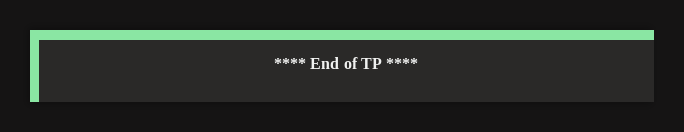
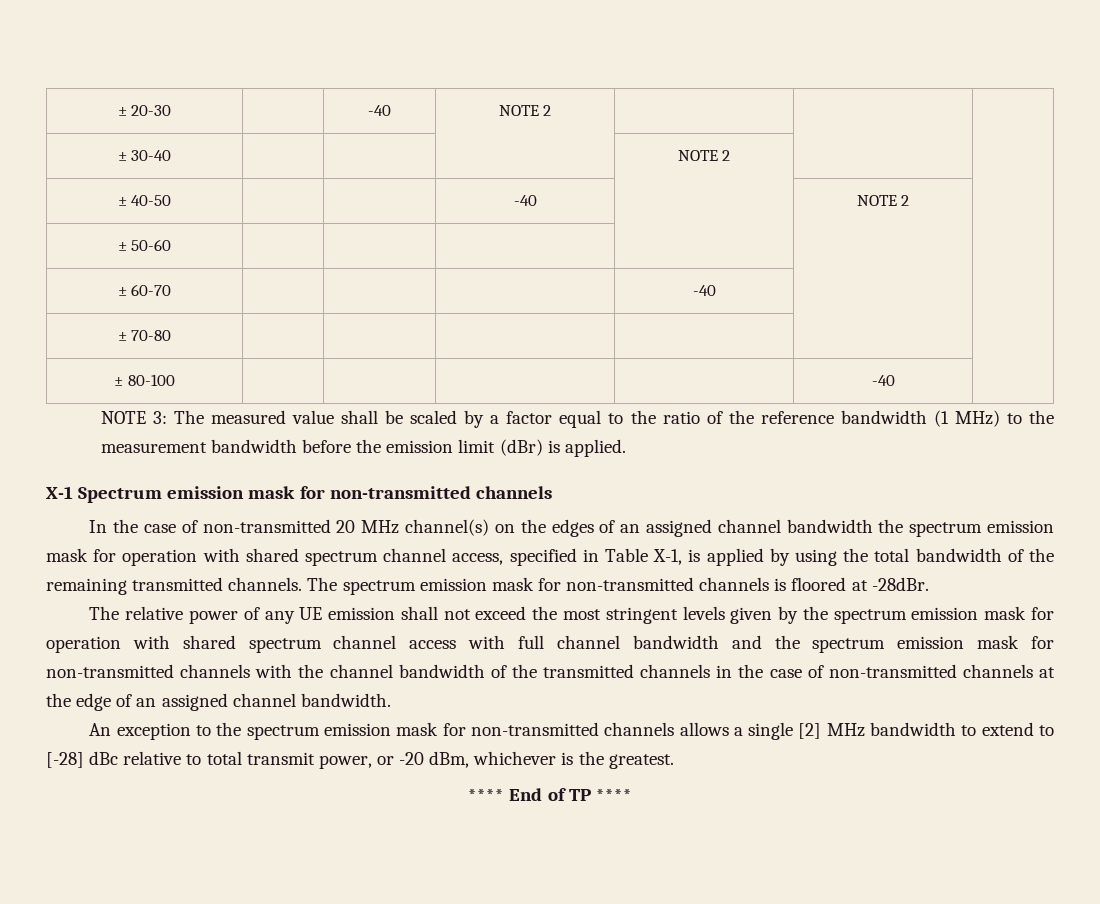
(273, 63) none -> [117,105,172,116] [368,105,391,116] [498,105,552,116] [117,150,172,161] [677,150,731,161] [117,195,172,206] [513,195,537,206] [856,195,910,206] [117,239,172,251] [117,284,172,296] [692,285,716,296] [117,330,172,341] [114,374,175,386] [871,375,895,386] [100,410,1055,428] [100,439,626,457] [46,486,552,503] [89,519,1054,537] [46,548,1055,566] [46,577,929,595] [89,606,1054,624] [46,635,1054,653] [46,664,1055,678] [46,693,391,711] [89,722,1054,740] [46,751,674,769] ± 20-30 | | -40 | NOTE 2 | | | // ± 30-40 | | | | NOTE 2 | | // ± 40-50 | | | -40 | | NOTE 2 | // ± 50-60 | | | | | | // ± 60-70 | | | | -40 | | // ± 70-80 | | | | | | // ± 80-100 | | | | | -40 | // NOTE 3: The measured value shall be scaled by a factor equal to the ratio of the reference bandwidth (1 MHz) to the measurement bandwidth before the emission limit (dBr) is applied. // X-1 Spectrum emission mask for non-transmitted channels // In the case of non-transmitted 20 MHz channel(s) on the edges of an assigned channel bandwidth the spectrum emission mask for operation with shared spectrum channel access, specified in Table X-1, is applied by using the total bandwidth of the remaining transmitted channels. The spectrum emission mask for non-transmitted channels is floored at -28dBr. // The relative power of any UE emission shall not exceed the most stringent levels given by the spectrum emission mask for operation with shared spectrum channel access with full channel bandwidth and the spectrum emission mask for non-transmitted channels with the channel bandwidth of the transmitted channels in the case of non-transmitted channels at the edge of an assigned channel bandwidth. // An exception to the spectrum emission mask for non-transmitted channels allows a single [2] MHz bandwidth to extend to [-28] dBc relative to total transmit power, or -20 dBm, whichever is the greatest. //

